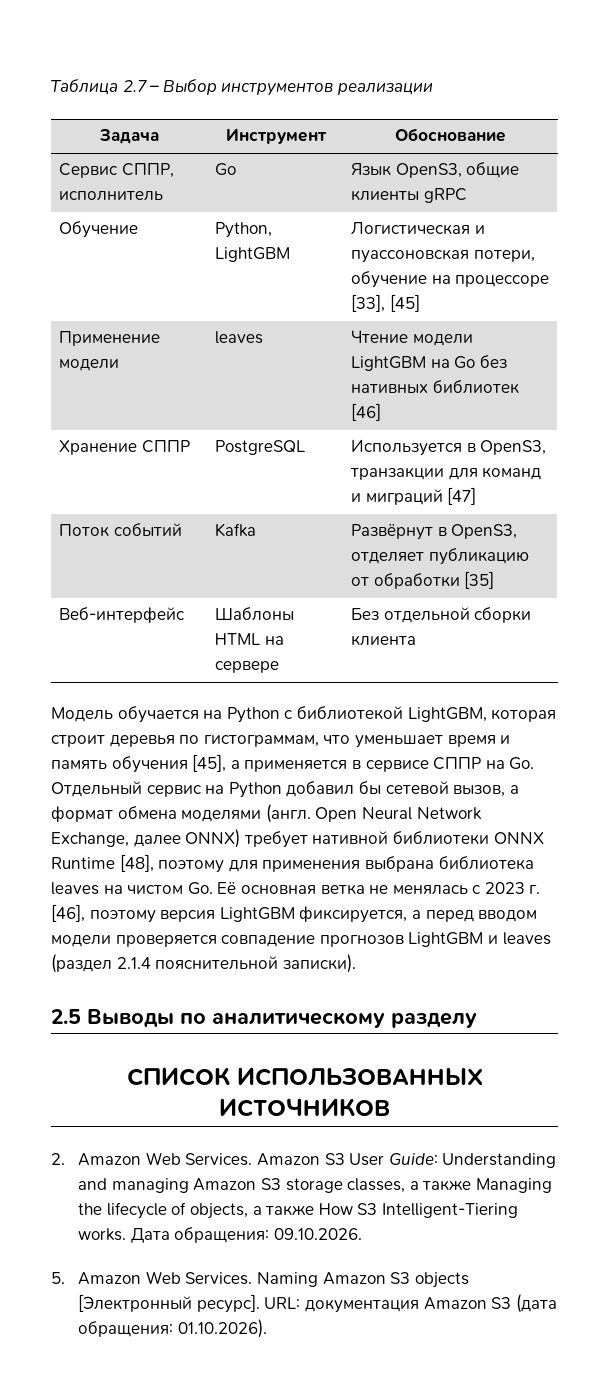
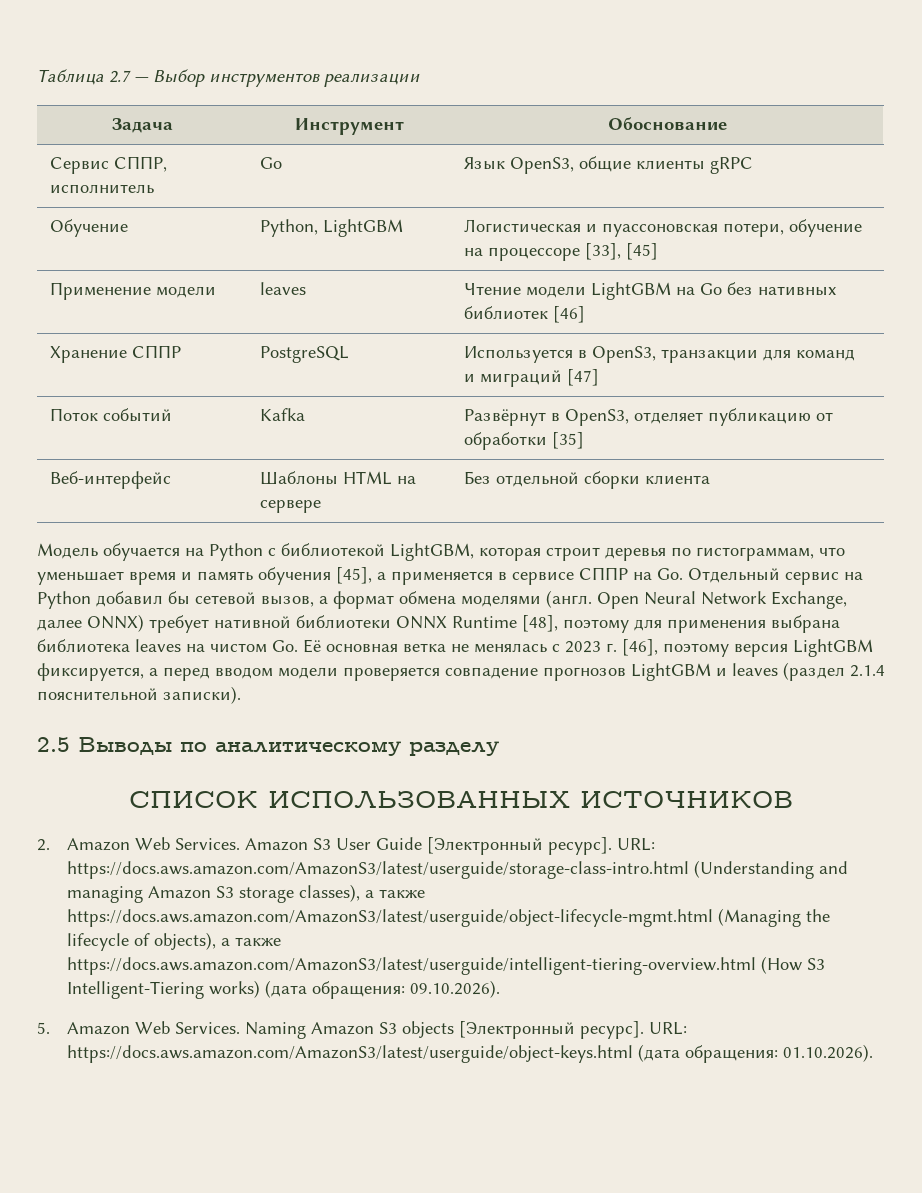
[150,85,160,92] – -> [134,77,149,82] —
[388,1153,557,1168] Guide: Understanding -> [375,837,655,855] [66,860,814,879] Guide [Электронный ресурс]. URL: https://docs.aws.amazon.com/AmazonS3/latest/userguide/storage-class-intro.html (Understanding
[347,1178,552,1193] classes, а также Managing -> [298,884,425,902] [66,908,801,927] classes), а также https://docs.aws.amazon.com/AmazonS3/latest/userguide/object-lifecycle-mgmt.html (Managing
[189,1203,518,1219] [78,1227,362,1243] objects, а также How S3 Intelligent-Tiering works. Дата обращения: 09.10.2026. -> [153,932,281,950] [66,956,825,975] [66,980,500,999] objects), а также https://docs.aws.amazon.com/AmazonS3/latest/userguide/intelligent-tiering-overview.html (How S3 Intelligent-Tiering works) (дата обращения: 09.10.2026).
[304,1297,512,1313] документация Amazon S3 -> [66,1045,633,1063] https://docs.aws.amazon.com/AmazonS3/latest/userguide/object-keys.html

